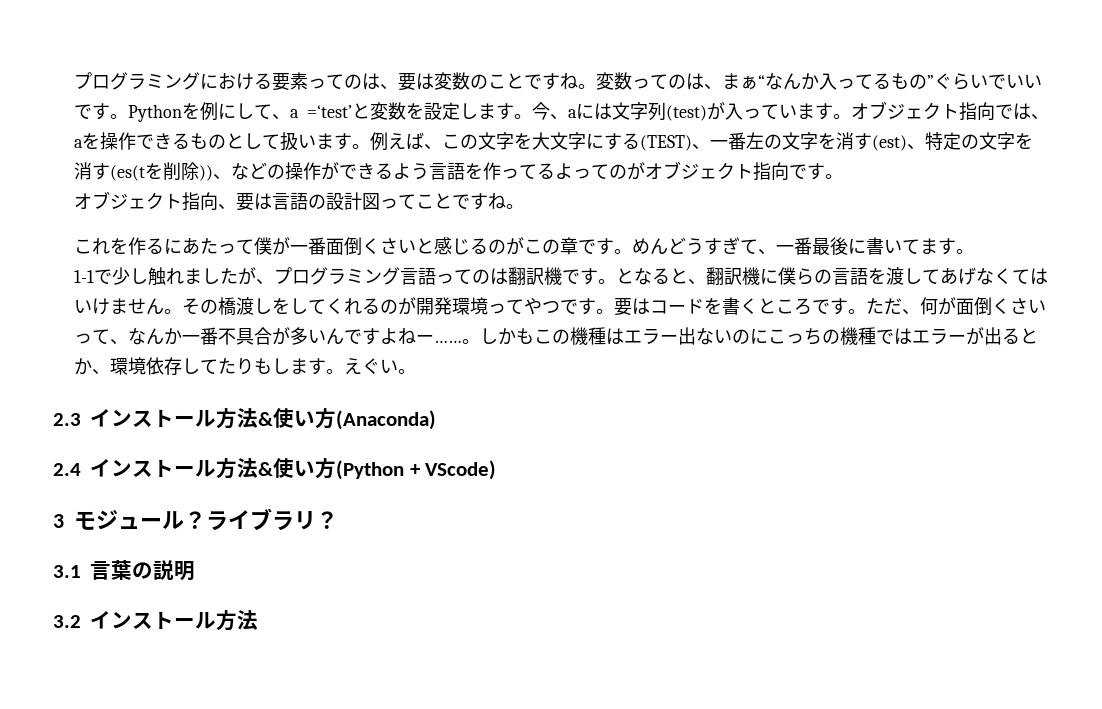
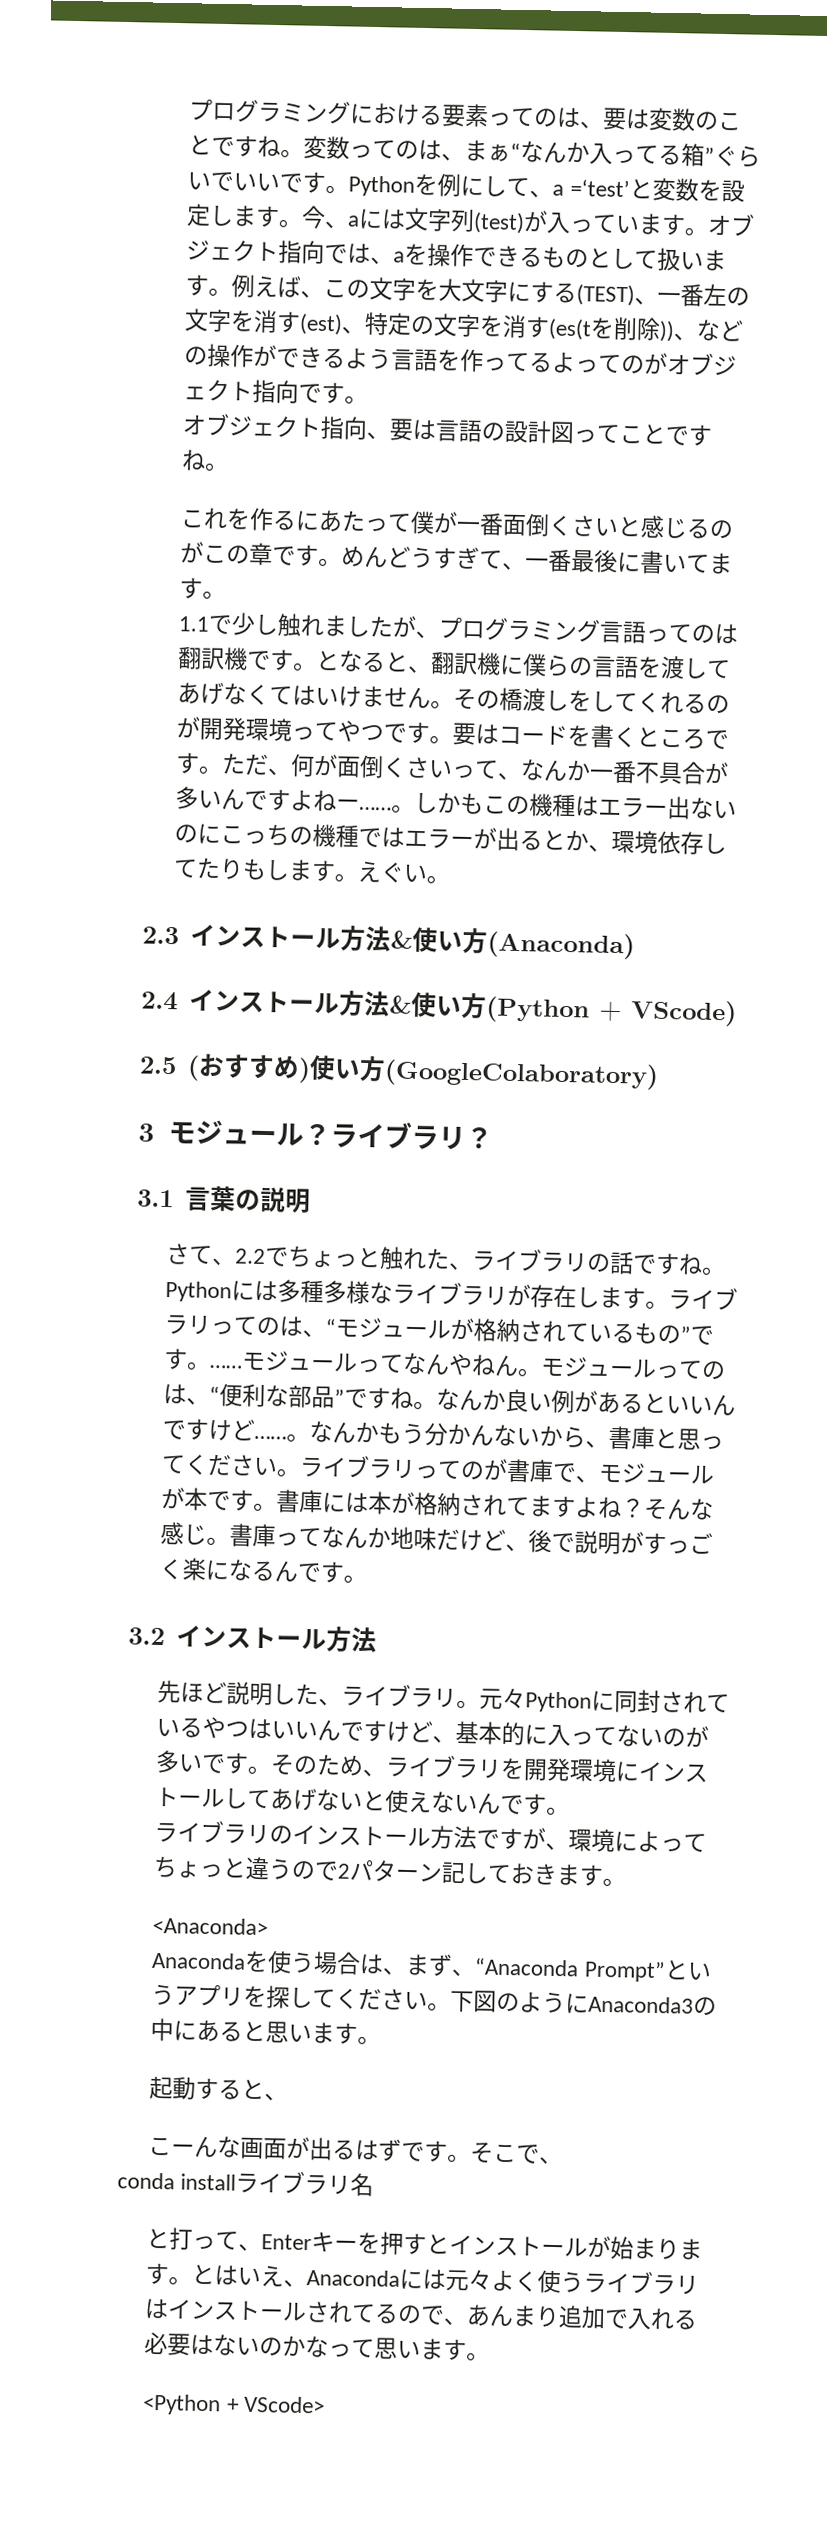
[891,73,928,89] もの -> [681,143,706,167] 箱
[74,270,95,283] 1-1 -> [178,616,211,632] 1.1
(497, 470) none -> [139,1053,659,1090] // 2.5 (おすすめ)使い方(GoogleColaboratory)
(195, 571) none -> [166,1243,727,1276] [165,1279,739,1311] [164,1314,715,1346] [163,1348,727,1381] [163,1383,737,1416] [162,1418,725,1450] [161,1453,716,1485] [161,1486,715,1521] [160,1521,714,1555] [159,1557,368,1584] // さて、2.2でちょっと触れた、ライブラリの話ですね。Pythonには多種多様なライブラリが存在します。ライブラリってのは、“モジュールが格納されているもの”です。……モジュールってなんやねん。モジュールってのは、“便利な部品”ですね。なんか良い例があるといいんですけど……。なんかもう分かんないから、書庫と思ってください。ライブラリってのが書庫で、モジュールが本です。書庫には本が格納されてますよね？そんな感じ。書庫ってなんか地味だけど、後で説明がすっごく楽になるんです。
(258, 620) none -> [157,1679,731,1714] [156,1716,710,1749] [155,1749,710,1784] [155,1786,571,1816] [154,1820,708,1853] [153,1855,627,1887] [152,1916,269,1936] [151,1950,712,1983] [151,1983,718,2017] [150,2017,382,2045] [149,2075,289,2101] [148,2135,564,2165] [117,2171,375,2197] [146,2227,704,2261] [145,2262,700,2295] [144,2298,699,2330] [144,2331,491,2361] [142,2393,325,2416] // 先ほど説明した、ライブラリ。元々Pythonに同封されているやつはいいんですけど、基本的に入ってないのが多いです。そのため、ライブラリを開発環境にインストールしてあげないと使えないんです。 // ライブラリのインストール方法ですが、環境によってちょっと違うので2パターン記しておきます。 // <Anaconda> // Anacondaを使う場合は、まず、“Anaconda Prompt”というアプリを探してください。下図のようにAnaconda3の中にあると思います。 // 起動すると、 // こーんな画面が出るはずです。そこで、 // conda installライブラリ名 // と打って、Enterキーを押すとインストールが始まります。とはいえ、Anacondaには元々よく使うライブラリはインストールされてるので、あんまり追加で入れる必要はないのかなって思います。 // <Python + VScode>

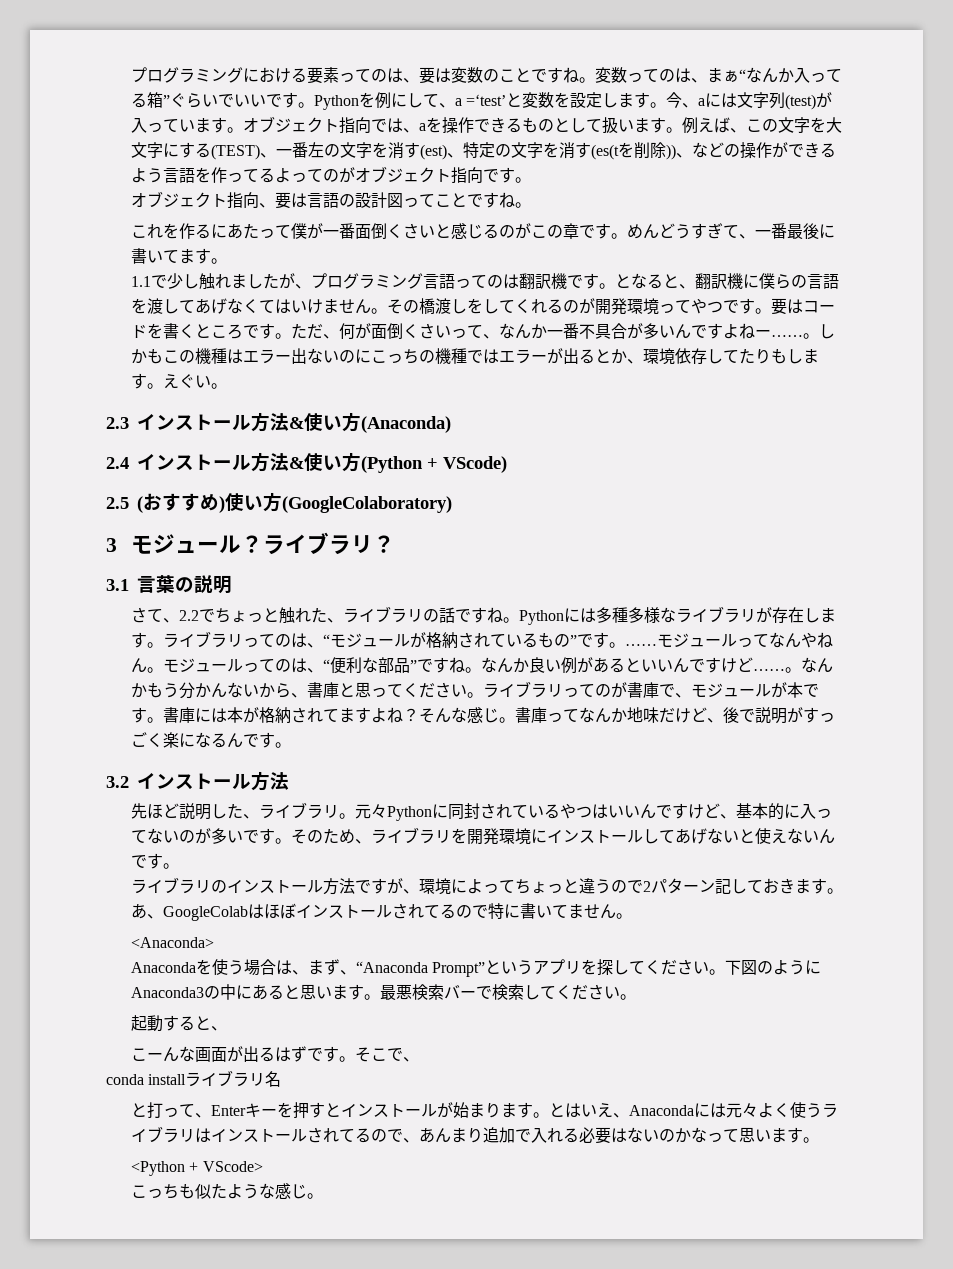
(627, 1882) none -> [130,903,632,921] あ、GoogleColabはほぼインストールされてるので特に書いてません。
(382, 2040) none -> [379,984,636,1000] 最悪検索バーで検索してください。
(325, 2404) none -> [130,1183,323,1199] // こっちも似たような感じ。

